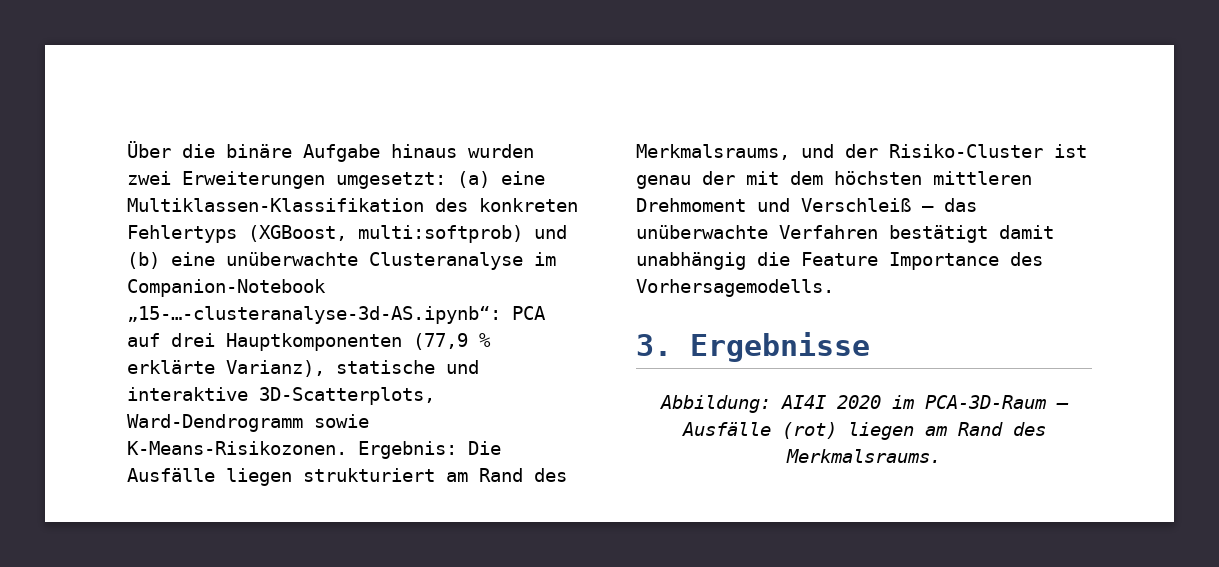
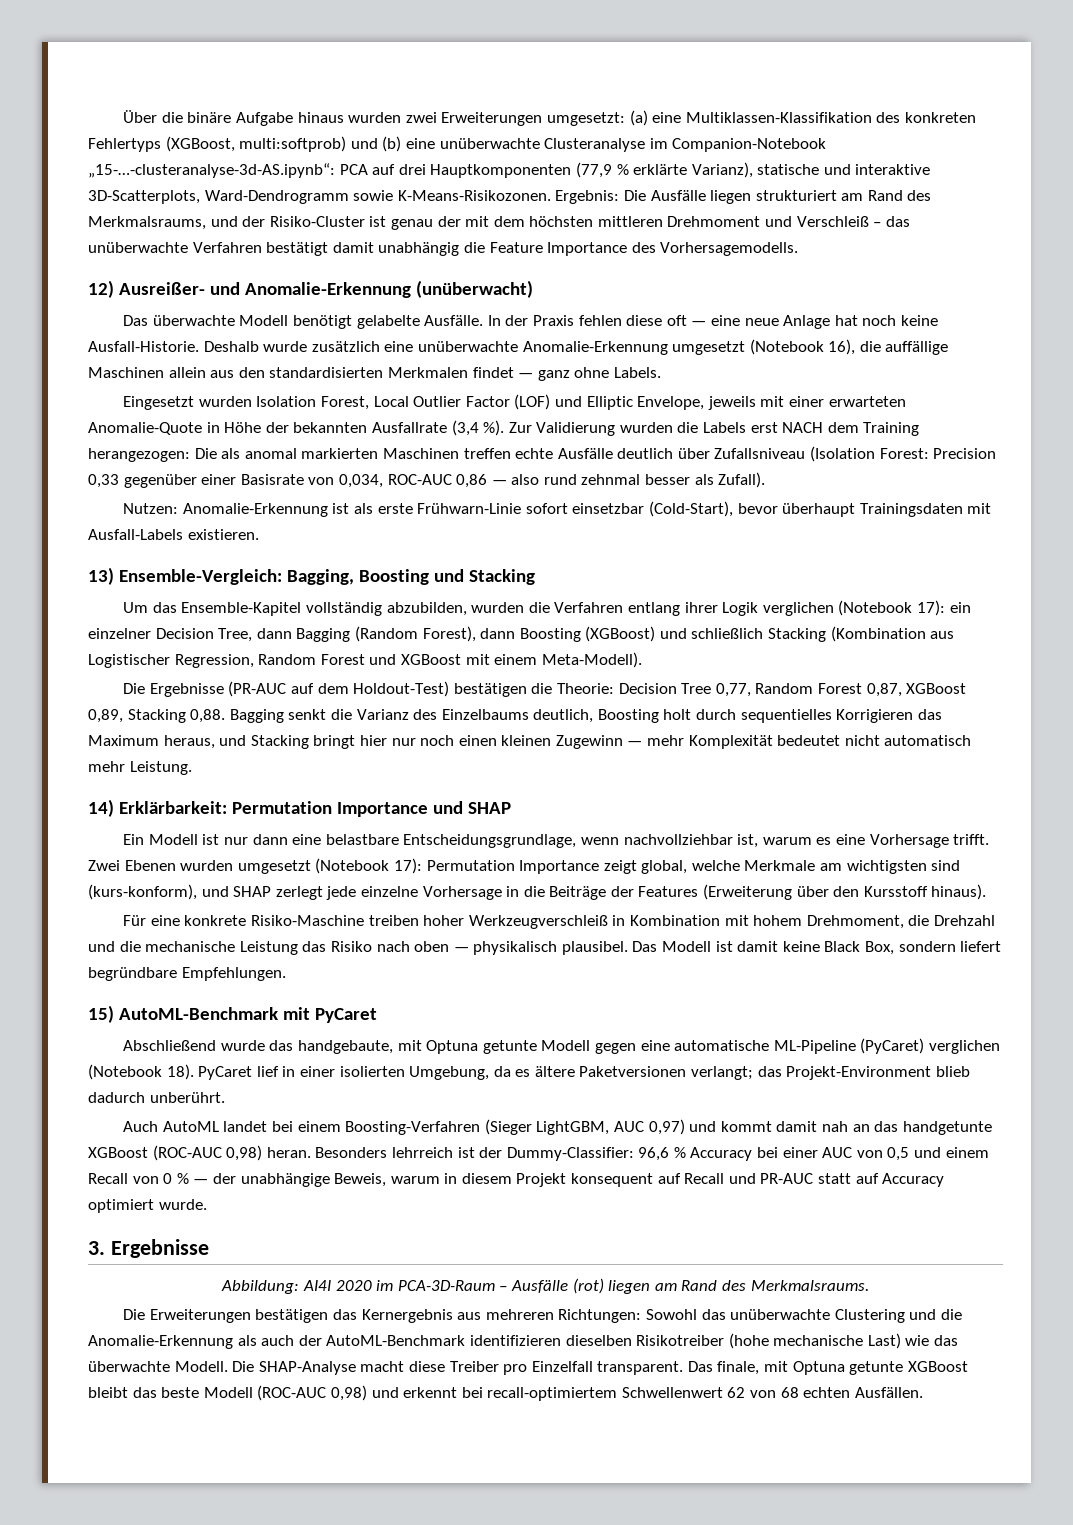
(834, 288) none -> [88,280,533,298] [123,315,938,329] [88,339,949,355] [88,367,661,381] [123,394,906,410] [88,420,920,436] [88,446,997,462] [88,472,766,488] [123,501,992,517] [88,529,259,540] [88,567,535,585] [123,600,971,616] [88,626,955,642] [88,652,642,668] [123,681,967,697] [88,709,942,723] [88,735,972,749] [88,761,192,775] [88,799,511,817] [123,834,990,848] [88,858,961,874] [88,884,987,900] [123,915,995,929] [88,941,1002,955] [88,967,286,981] [88,1005,377,1023] [123,1038,1000,1054] [88,1064,970,1080] [88,1092,225,1103] [123,1119,992,1135] [88,1145,989,1161] [88,1173,945,1187] [88,1199,207,1213] // 12) Ausreißer- und Anomalie-Erkennung (unüberwacht) // Das überwachte Modell benötigt gelabelte Ausfälle. In der Praxis fehlen diese oft — eine neue Anlage hat noch keine Ausfall-Historie. Deshalb wurde zusätzlich eine unüberwachte Anomalie-Erkennung umgesetzt (Notebook 16), die auffällige Maschinen allein aus den standardisierten Merkmalen findet — ganz ohne Labels. // Eingesetzt wurden Isolation Forest, Local Outlier Factor (LOF) und Elliptic Envelope, jeweils mit einer erwarteten Anomalie-Quote in Höhe der bekannten Ausfallrate (3,4 %). Zur Validierung wurden die Labels erst NACH dem Training herangezogen: Die als anomal markierten Maschinen treffen echte Ausfälle deutlich über Zufallsniveau (Isolation Forest: Precision 0,33 gegenüber einer Basisrate von 0,034, ROC-AUC 0,86 — also rund zehnmal besser als Zufall). // Nutzen: Anomalie-Erkennung ist als erste Frühwarn-Linie sofort einsetzbar (Cold-Start), bevor überhaupt Trainingsdaten mit Ausfall-Labels existieren. // 13) Ensemble-Vergleich: Bagging, Boosting und Stacking // Um das Ensemble-Kapitel vollständig abzubilden, wurden die Verfahren entlang ihrer Logik verglichen (Notebook 17): ein einzelner Decision Tree, dann Bagging (Random Forest), dann Boosting (XGBoost) und schließlich Stacking (Kombination aus Logistischer Regression, Random Forest und XGBoost mit einem Meta-Modell). // Die Ergebnisse (PR-AUC auf dem Holdout-Test) bestätigen die Theorie: Decision Tree 0,77, Random Forest 0,87, XGBoost 0,89, Stacking 0,88. Bagging senkt die Varianz des Einzelbaums deutlich, Boosting holt durch sequentielles Korrigieren das Maximum heraus, und Stacking bringt hier nur noch einen kleinen Zugewinn — mehr Komplexität bedeutet nicht automatisch mehr Leistung. // 14) Erklärbarkeit: Permutation Importance und SHAP // Ein Modell ist nur dann eine belastbare Entscheidungsgrundlage, wenn nachvollziehbar ist, warum es eine Vorhersage trifft. Zwei Ebenen wurden umgesetzt (Notebook 17): Permutation Importance zeigt global, welche Merkmale am wichtigsten sind (kurs-konform), und SHAP zerlegt jede einzelne Vorhersage in die Beiträge der Features (Erweiterung über den Kursstoff hinaus). // Für eine konkrete Risiko-Maschine treiben hoher Werkzeugverschleiß in Kombination mit hohem Drehmoment, die Drehzahl und die mechanische Leistung das Risiko nach oben — physikalisch plausibel. Das Modell ist damit keine Black Box, sondern liefert begründbare Empfehlungen. // 15) AutoML-Benchmark mit PyCaret // Abschließend wurde das handgebaute, mit Optuna getunte Modell gegen eine automatische ML-Pipeline (PyCaret) verglichen (Notebook 18). PyCaret lief in einer isolierten Umgebung, da es ältere Paketversionen verlangt; das Projekt-Environment blieb dadurch unberührt. // Auch AutoML landet bei einem Boosting-Verfahren (Sieger LightGBM, AUC 0,97) und kommt damit nah an das handgetunte XGBoost (ROC-AUC 0,98) heran. Besonders lehrreich ist der Dummy-Classifier: 96,6 % Accuracy bei einer AUC von 0,5 und einem Recall von 0 % — der unabhängige Beweis, warum in diesem Projekt konsequent auf Recall und PR-AUC statt auf Accuracy optimiert wurde.
(941, 456) none -> [123,1309,962,1323] [88,1333,959,1349] [88,1361,968,1375] [88,1385,923,1401] // Die Erweiterungen bestätigen das Kernergebnis aus mehreren Richtungen: Sowohl das unüberwachte Clustering und die Anomalie-Erkennung als auch der AutoML-Benchmark identifizieren dieselben Risikotreiber (hohe mechanische Last) wie das überwachte Modell. Die SHAP-Analyse macht diese Treiber pro Einzelfall transparent. Das finale, mit Optuna getunte XGBoost bleibt das beste Modell (ROC-AUC 0,98) und erkennt bei recall-optimiertem Schwellenwert 62 von 68 echten Ausfällen.

